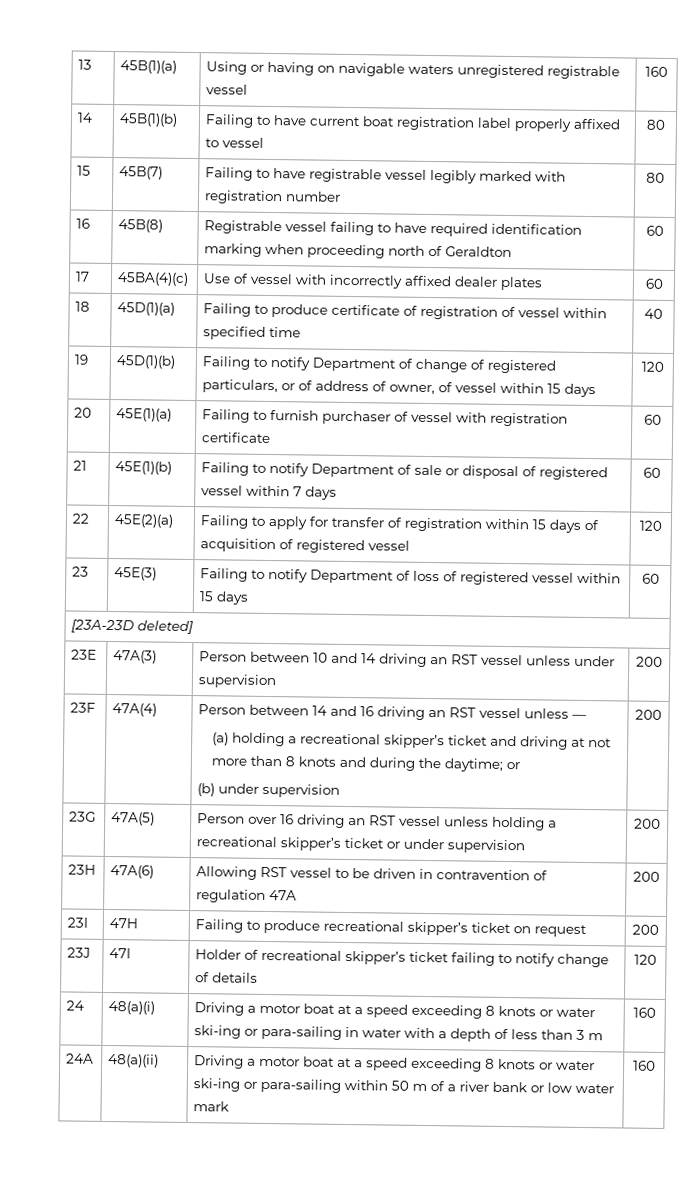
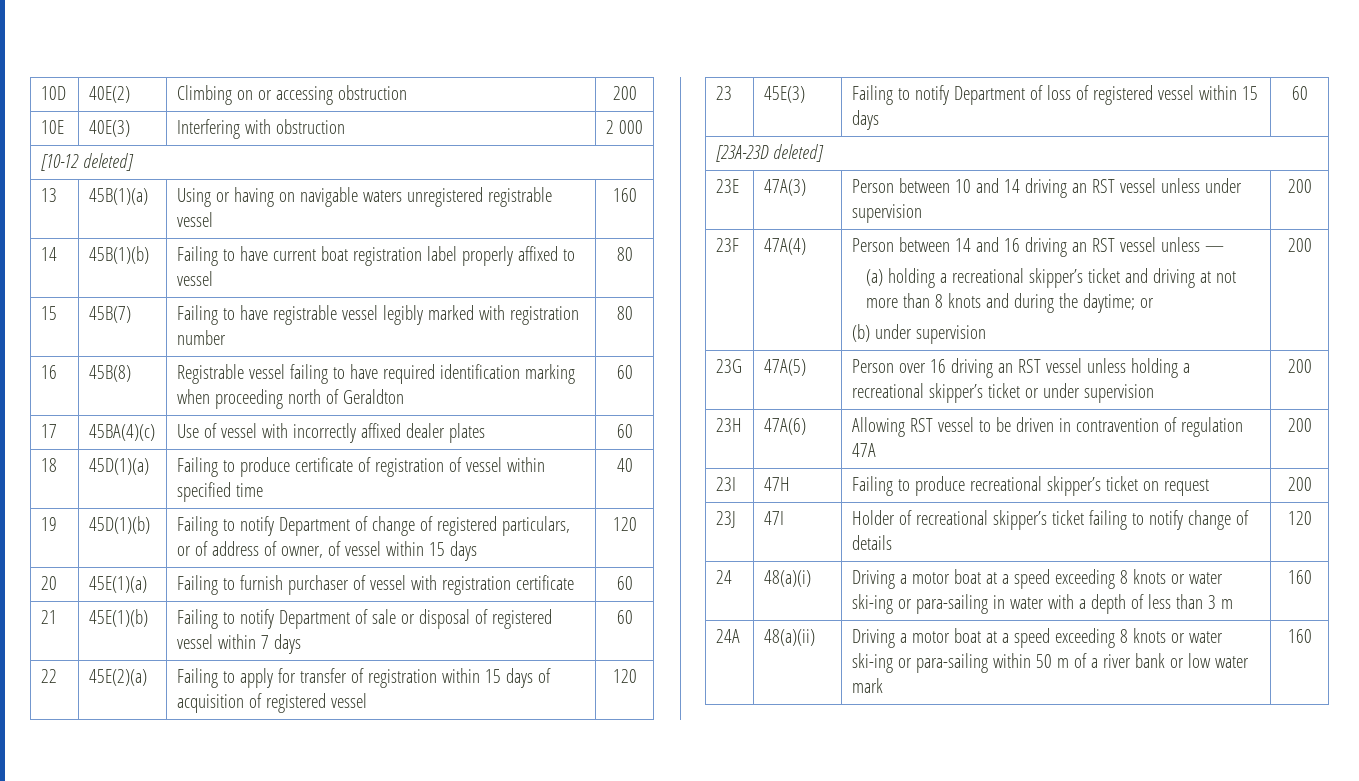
(78, 64) none -> [40,86,66,100] [88,86,130,103] [176,85,407,105] [612,86,637,100] [40,120,64,134] [88,120,130,137] [176,119,345,139] [606,120,643,134] [40,153,134,171] 10D | 40E(2) | Climbing on or accessing obstruction | 200 // 10E | 40E(3) | Interfering with obstruction | 2 000 // [10-12 deleted] //

